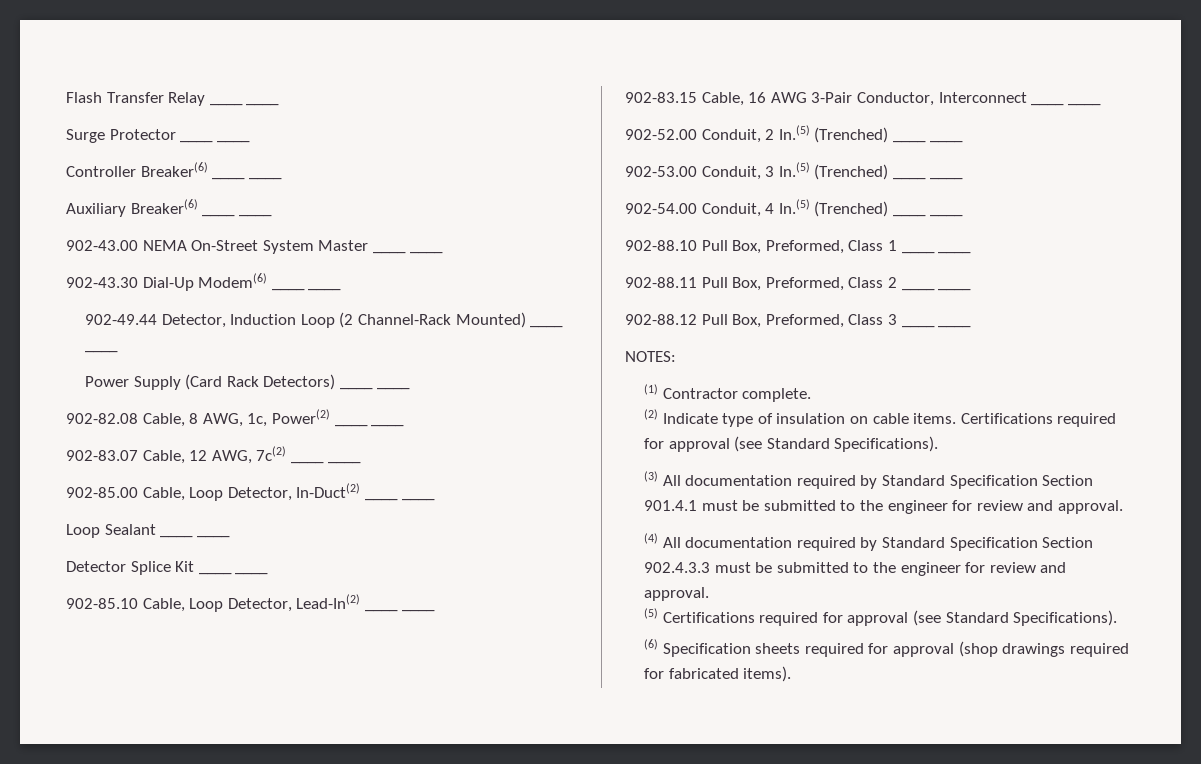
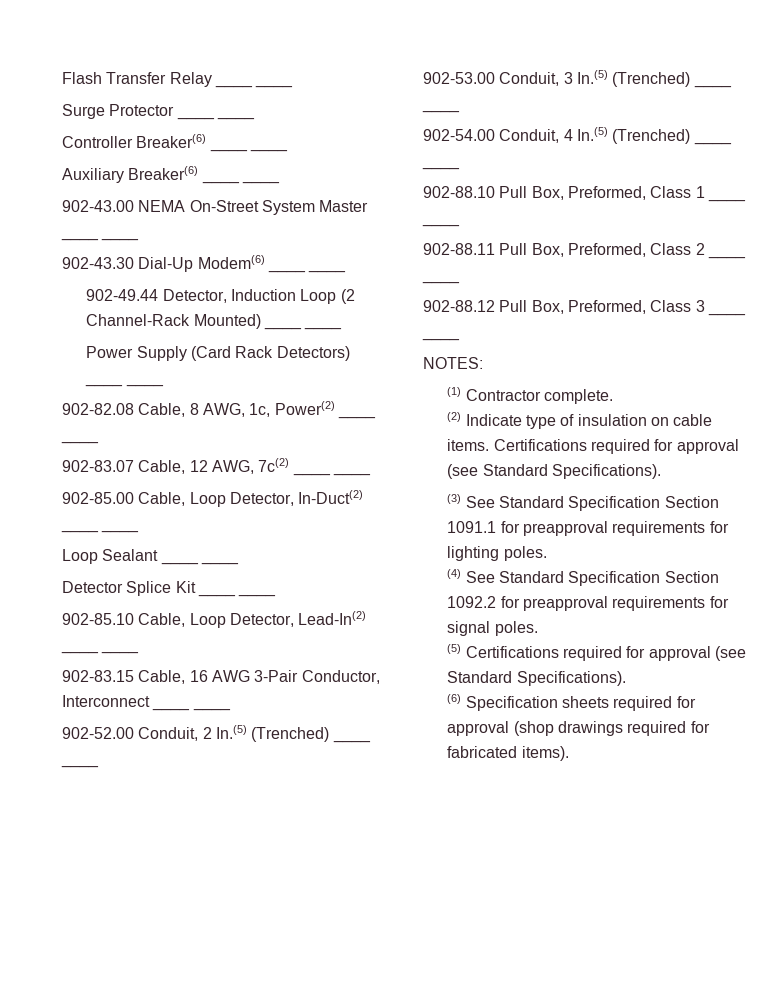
[662,475,1094,489] [644,500,1123,514] [644,533,1094,551] [644,562,1067,576] [644,587,710,601] All documentation required by Standard Specification Section 901.4.1 must be submitted to the engineer for review and approval. // (4) All documentation required by Standard Specification Section 902.4.3.3 must be submitted to the engineer for review and approval. -> [465,496,719,511] [447,521,729,536] [447,546,547,561] [447,569,719,586] [447,596,729,611] [447,621,538,636] See Standard Specification Section 1091.1 for preapproval requirements for lighting poles. // (4) See Standard Specification Section 1092.2 for preapproval requirements for signal poles.

